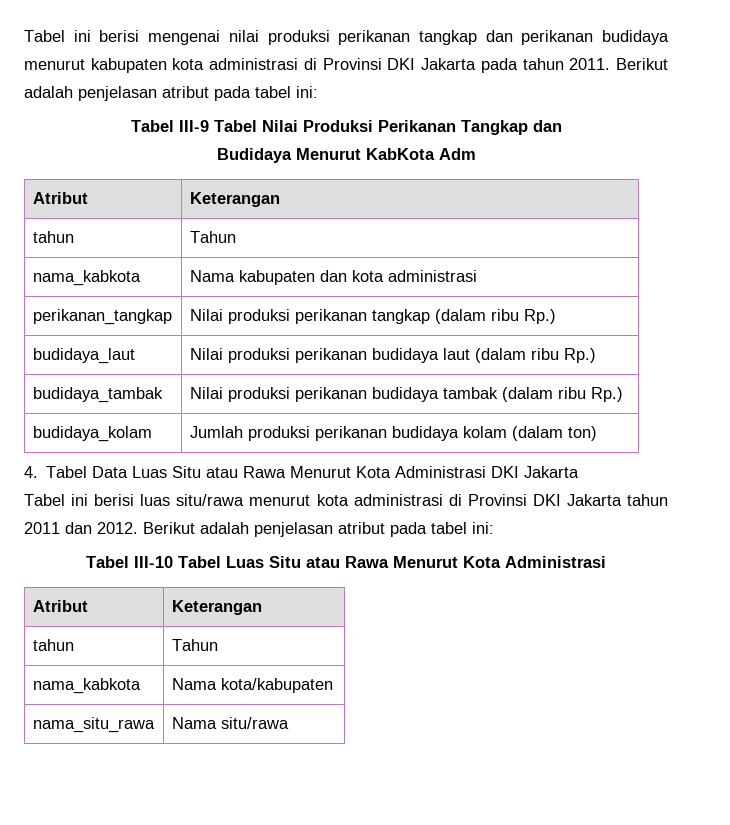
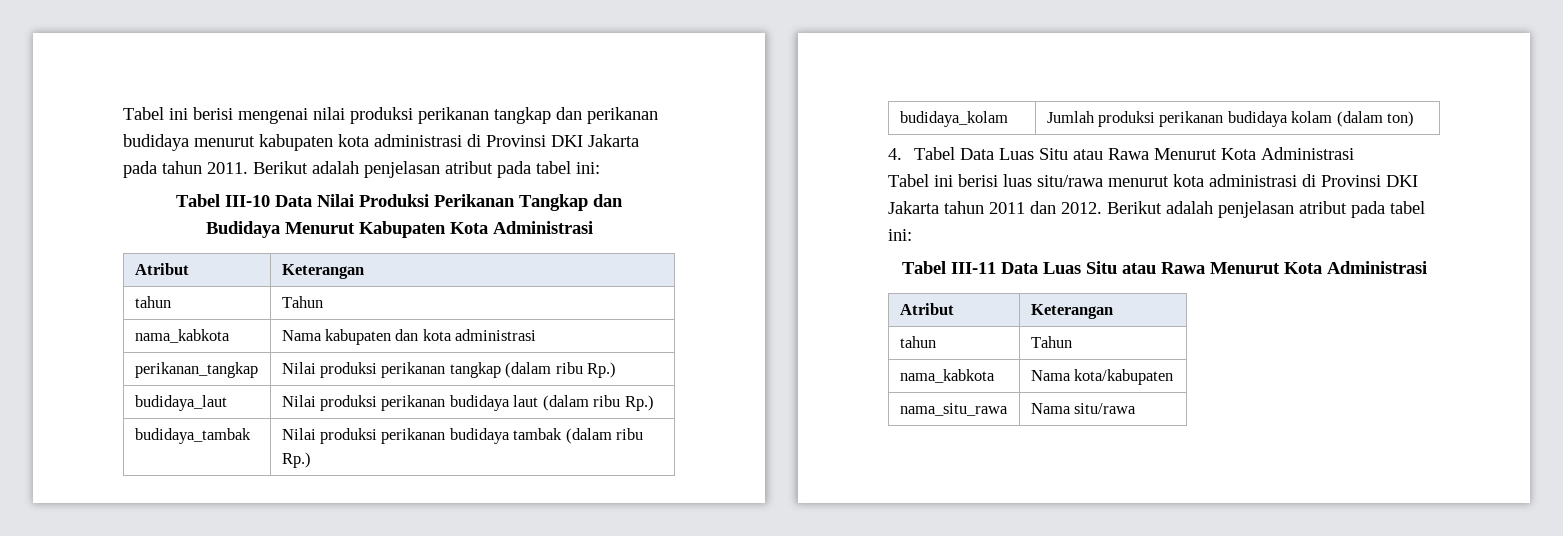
[178,120,257,132] III-9 Tabel -> [225,195,312,207] III-10 Data
[365,148,476,160] KabKota Adm -> [358,221,593,238] Kabupaten Kota Administrasi
[491,466,580,478] DKI Jakarta -> (1355, 153) none
[134,556,221,568] III-10 Tabel -> [950,262,1038,274] III-11 Data

